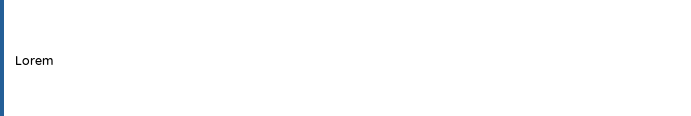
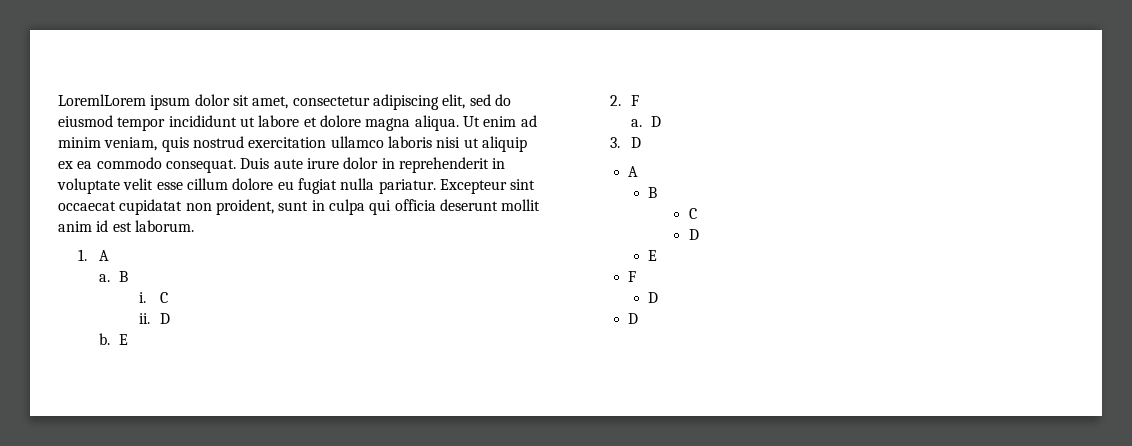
[15,56,53,65] Lorem -> [58,94,511,110] [58,115,537,131] [58,136,527,152] [58,157,506,173] [57,178,536,194] [58,199,541,215] [58,220,194,232] [78,249,109,261] [98,271,128,282] [139,292,168,303] [139,313,170,324] [98,333,128,345] [610,95,639,106] [630,116,661,127] [610,137,641,148] [627,166,638,177] [648,187,658,198] [688,208,697,219] [688,229,699,240] [648,250,658,261] [627,271,636,282] [648,292,659,303] [627,313,638,324] LoremlLorem ipsum dolor sit amet, consectetur adipiscing elit, sed do eiusmod tempor incididunt ut labore et dolore magna aliqua. Ut enim ad minim veniam, quis nostrud exercitation ullamco laboris nisi ut aliquip ex ea commodo consequat. Duis aute irure dolor in reprehenderit in voluptate velit esse cillum dolore eu fugiat nulla pariatur. Excepteur sint occaecat cupidatat non proident, sunt in culpa qui officia deserunt mollit anim id est laborum. // 1. A // a. B // i. C // ii. D // b. E // 2. F // a. D // 3. D // A // B // C // D // E // F // D // D

